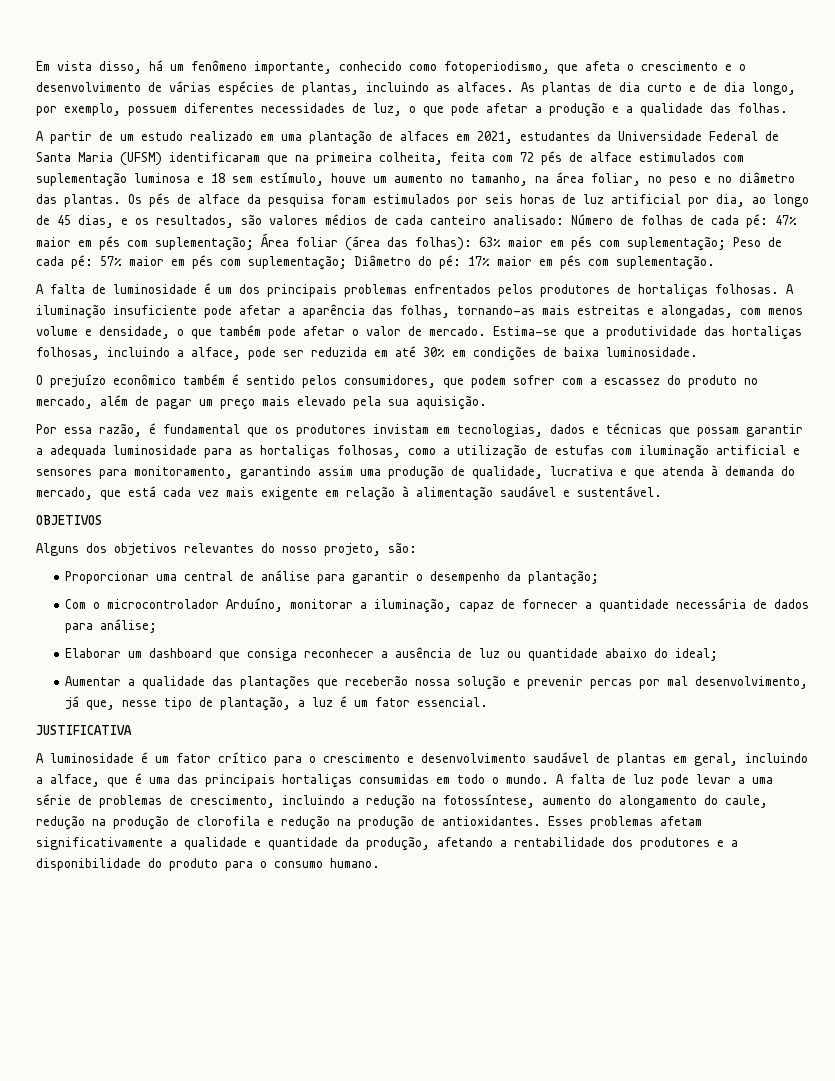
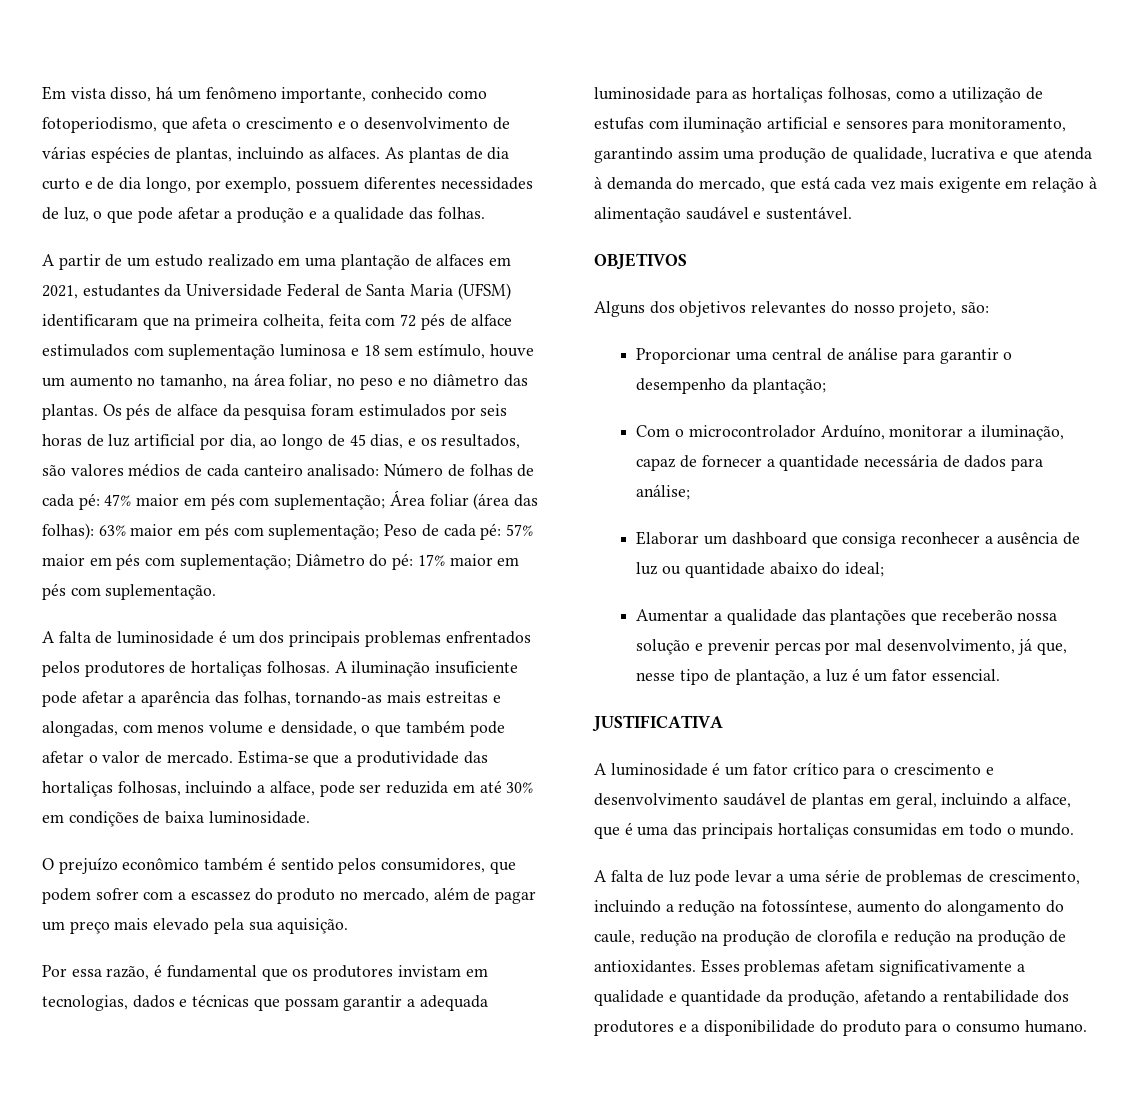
(549, 779) none -> (1075, 829) //

